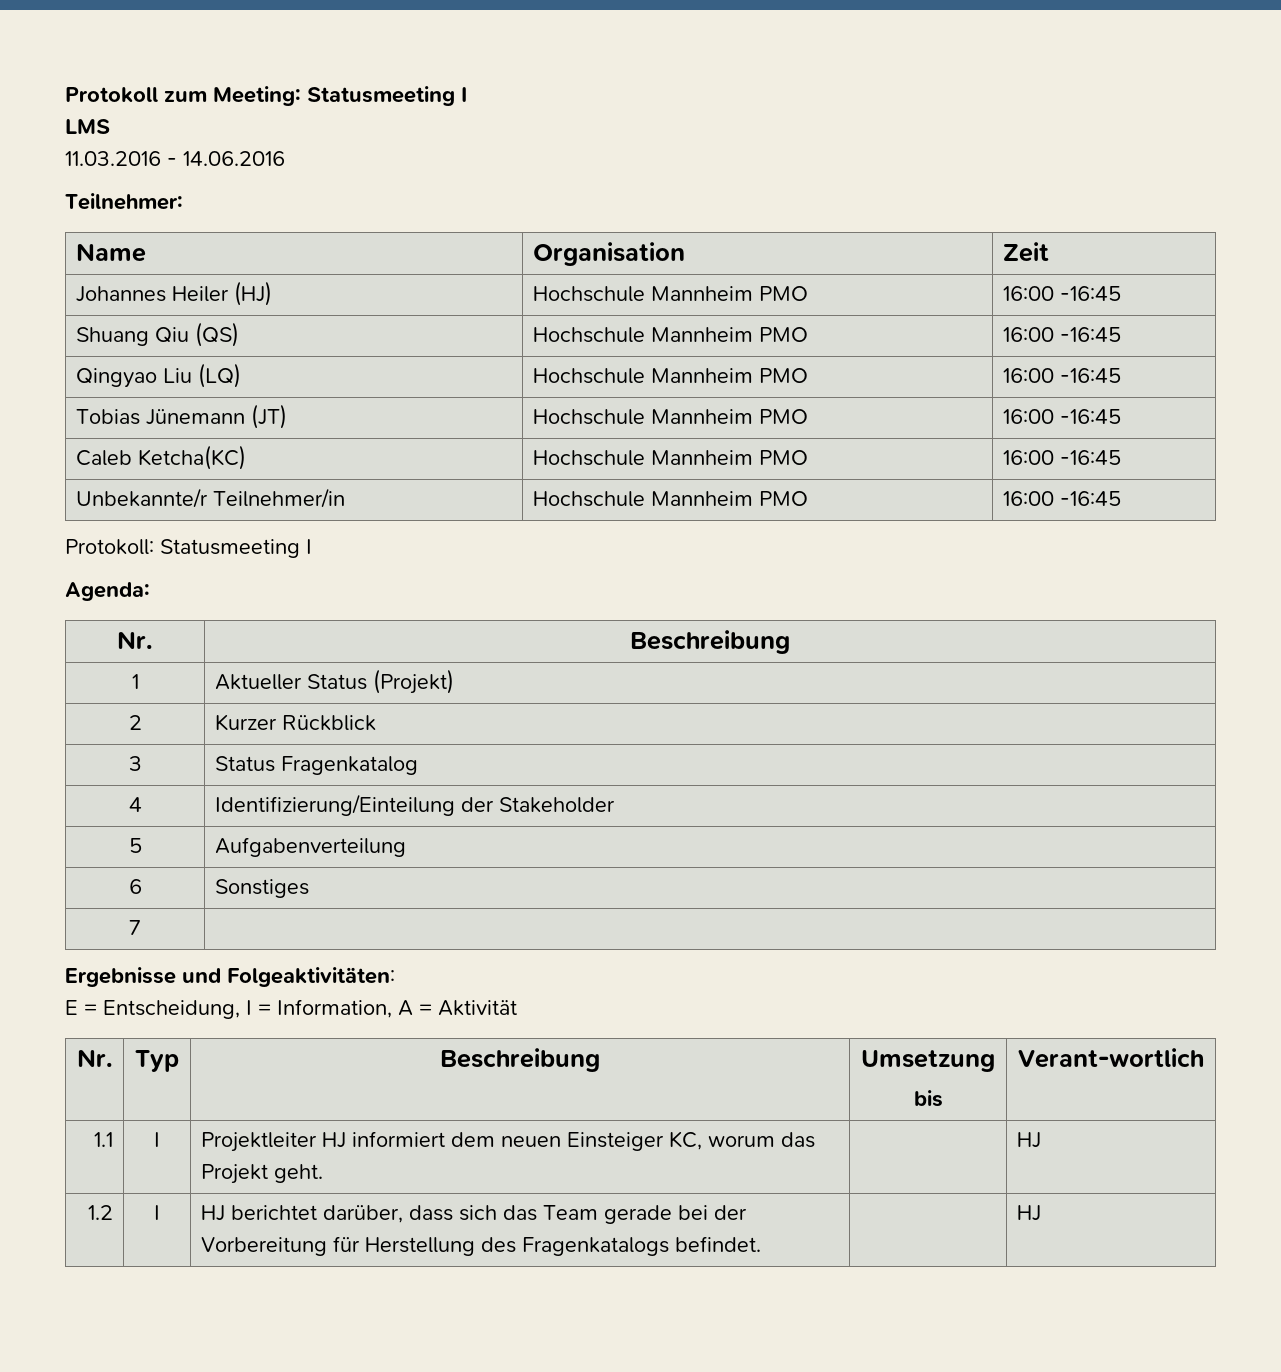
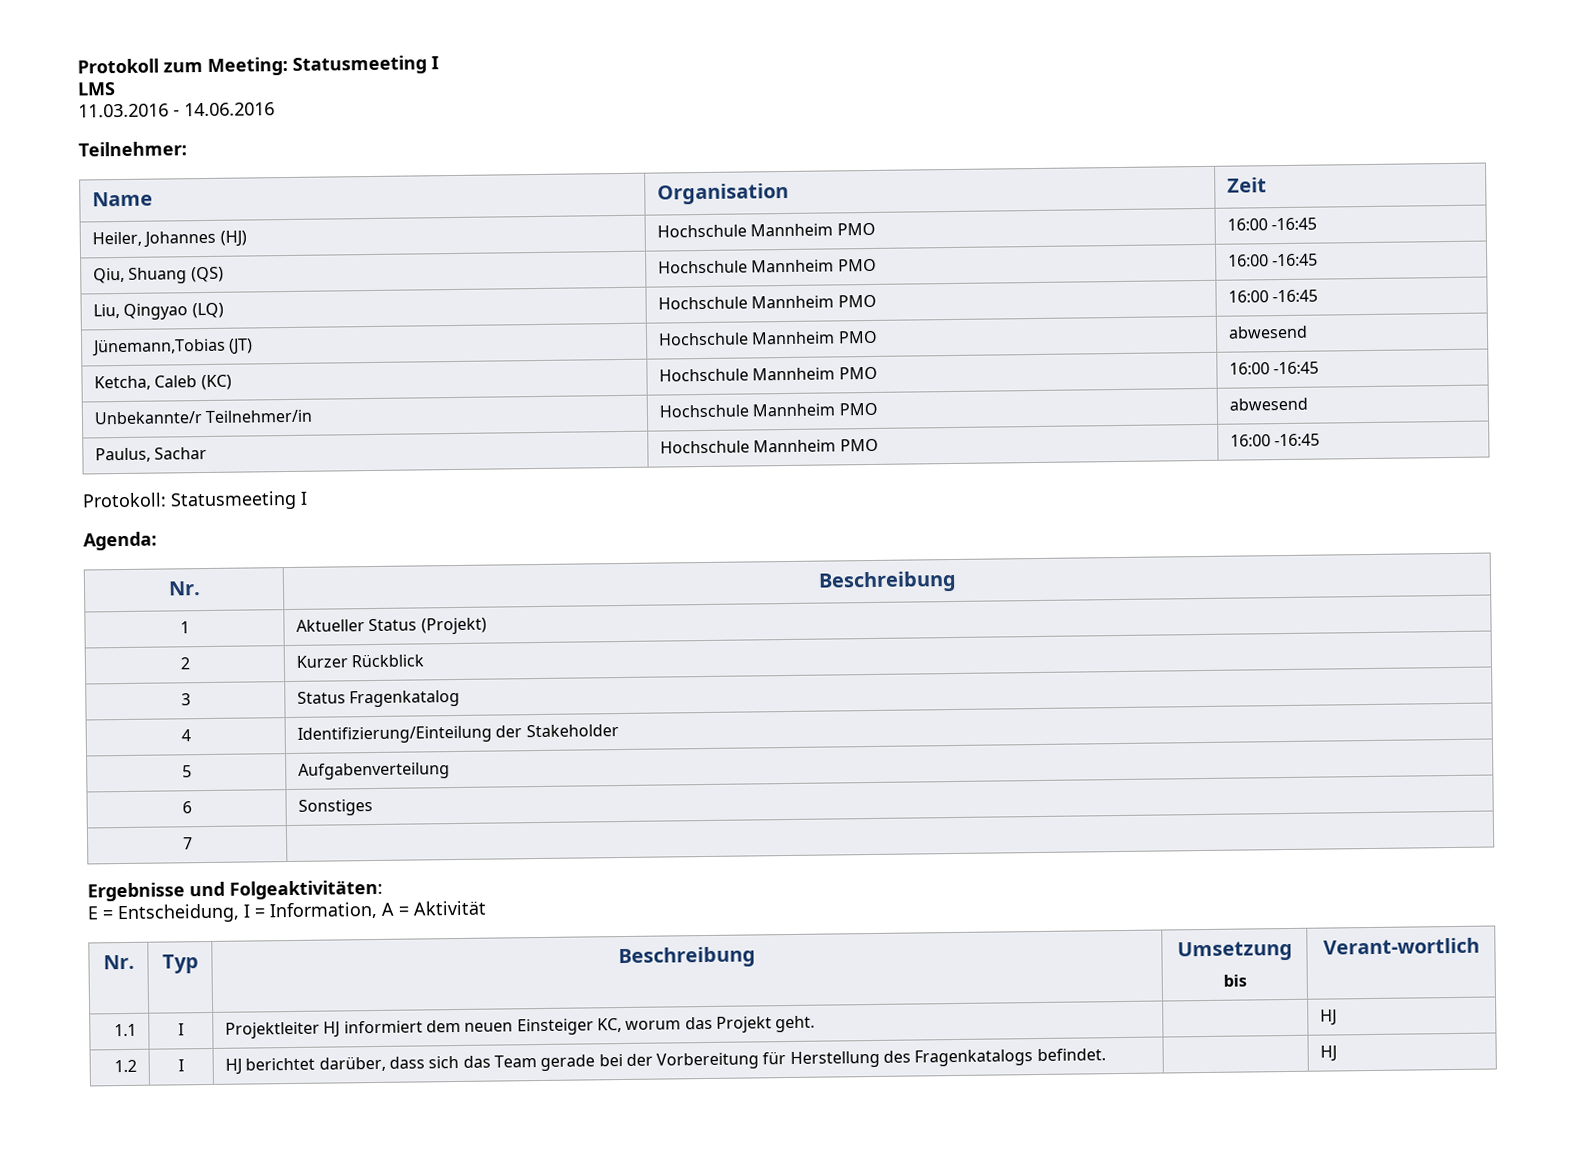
[75,286,229,302] Johannes Heiler -> [91,230,217,248] Heiler, Johannes
[75,327,189,346] Shuang Qiu -> [92,267,188,284] Qiu, Shuang
[75,368,192,388] Qingyao Liu -> [92,303,189,320] Liu, Qingyao
[75,409,245,425] Tobias Jünemann -> [91,337,226,357] Jünemann,Tobias
[1002,409,1121,424] [75,445,246,470] 16:00 -16:45 // Caleb Ketcha(KC) -> [1227,325,1308,339] [93,374,232,391] abwesend // Ketcha, Caleb (KC)
(808, 498) none -> [1228,397,1308,411] [94,446,208,463] [659,438,879,454] | abwesend // Paulus, Sachar | Hochschule Mannheim PMO

